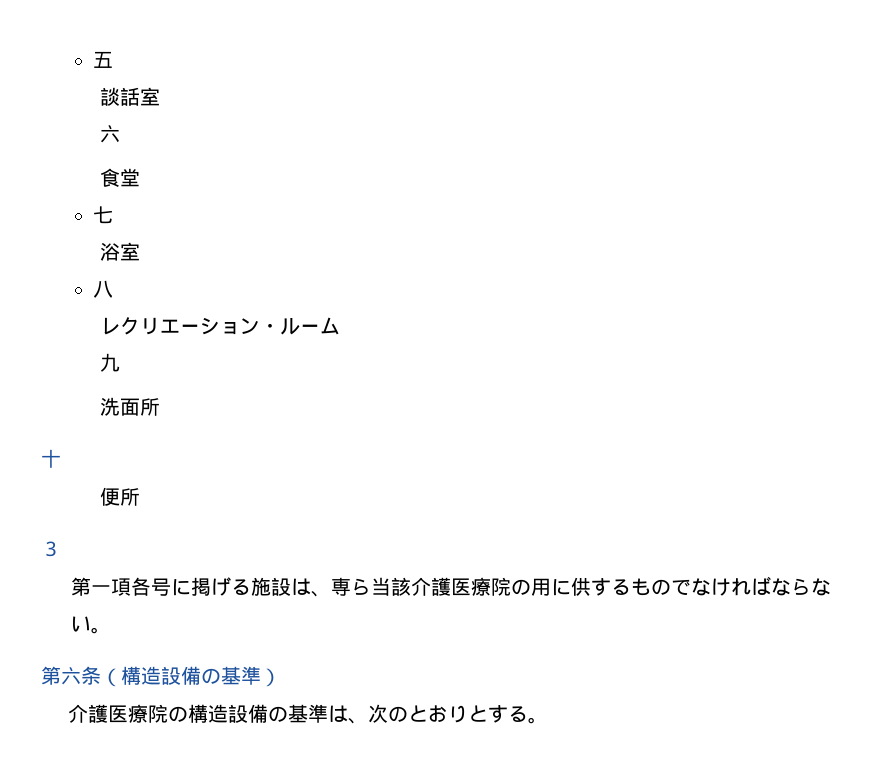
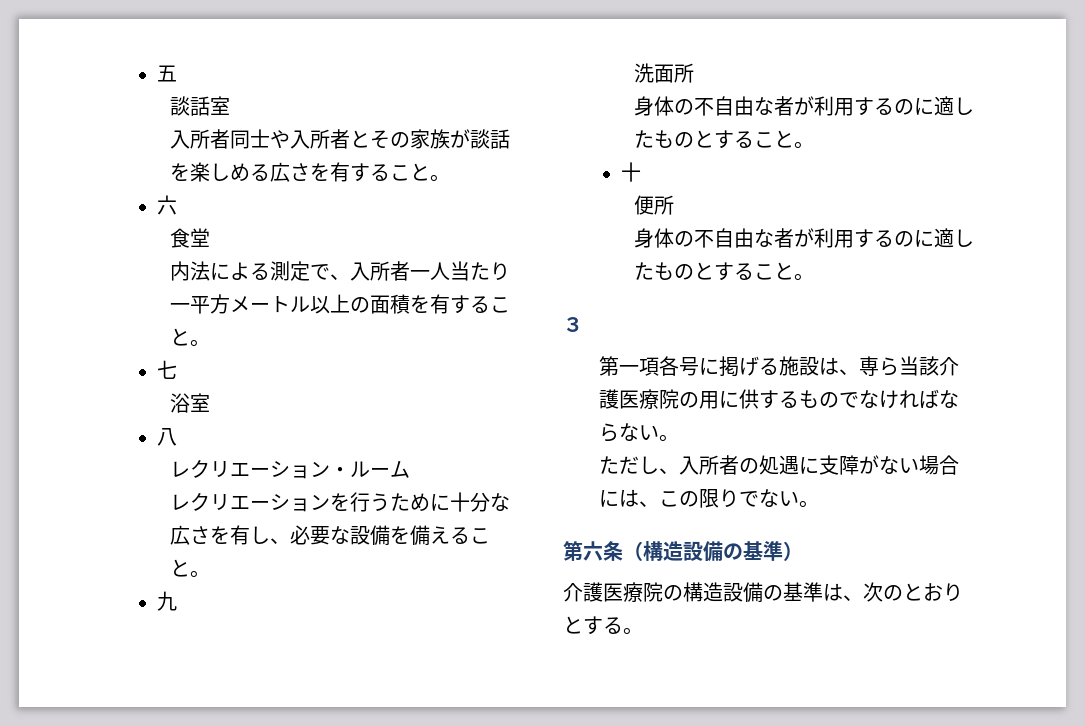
[100,125,121,143] [100,168,141,187] 六 // 食堂 -> [170,129,511,149] [170,162,451,182] [156,195,177,215] [170,228,211,248] [170,261,511,281] [170,294,511,314] [170,328,211,347] 入所者同士や入所者とその家族が談話を楽しめる広さを有すること。 // 六 // 食堂 // 内法による測定で、入所者一人当たり一平方メートル以上の面積を有すること。
[100,353,121,372] [100,397,161,416] [41,449,61,468] [100,487,141,506] 九 // 洗面所 // 十 // 便所 -> [170,492,511,512] [170,525,491,546] [170,559,211,578] [156,591,177,611] [634,63,695,83] [634,96,975,116] [634,130,815,149] [620,162,641,182] [634,195,675,215] [634,228,975,248] [634,262,815,281] レクリエーションを行うために十分な広さを有し、必要な設備を備えること。 // 九 // 洗面所 // 身体の不自由な者が利用するのに適したものとすること。 // 十 // 便所 // 身体の不自由な者が利用するのに適したものとすること。
(111, 630) none -> [598,455,959,475] [598,488,819,508] // ただし、入所者の処遇に支障がない場合には、この限りでない。

